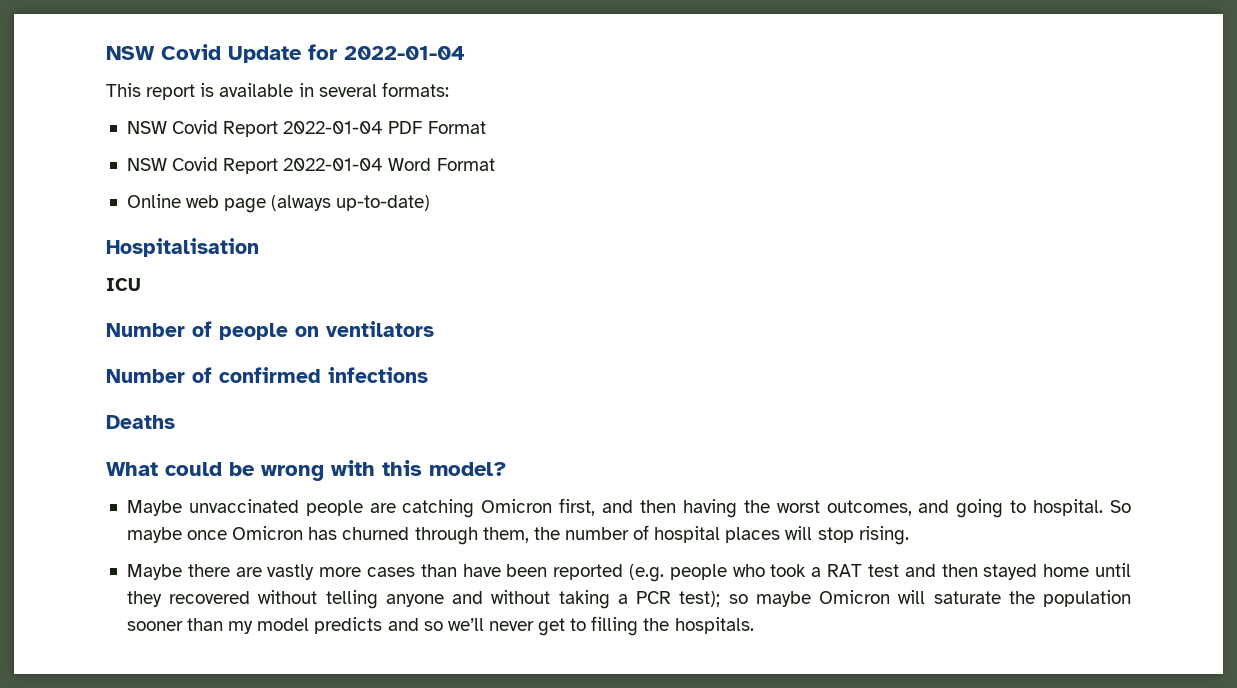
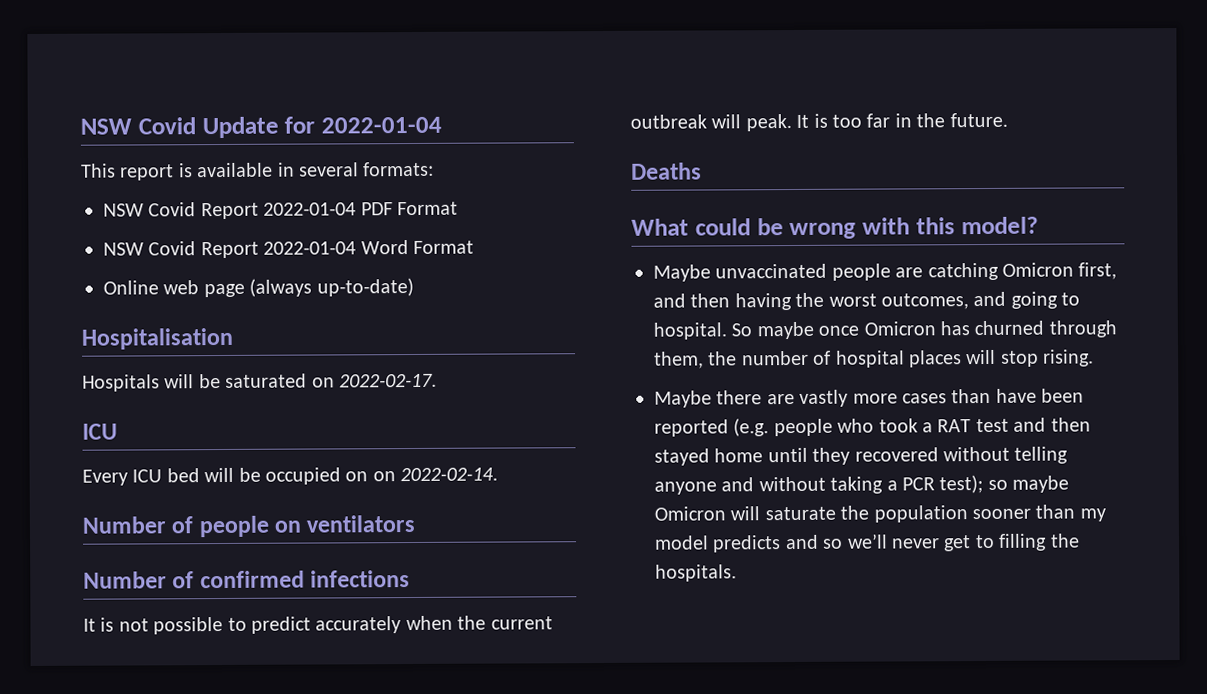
[106,278,141,291] ICU -> [82,373,437,392] [82,423,118,440] [82,467,499,486] Hospitals will be saturated on 2022-02-17. // ICU // Every ICU bed will be occupied on on 2022-02-14.
(428, 375) none -> [83,615,553,635] [630,112,1008,132] // It is not possible to predict accurately when the current outbreak will peak. It is too far in the future.

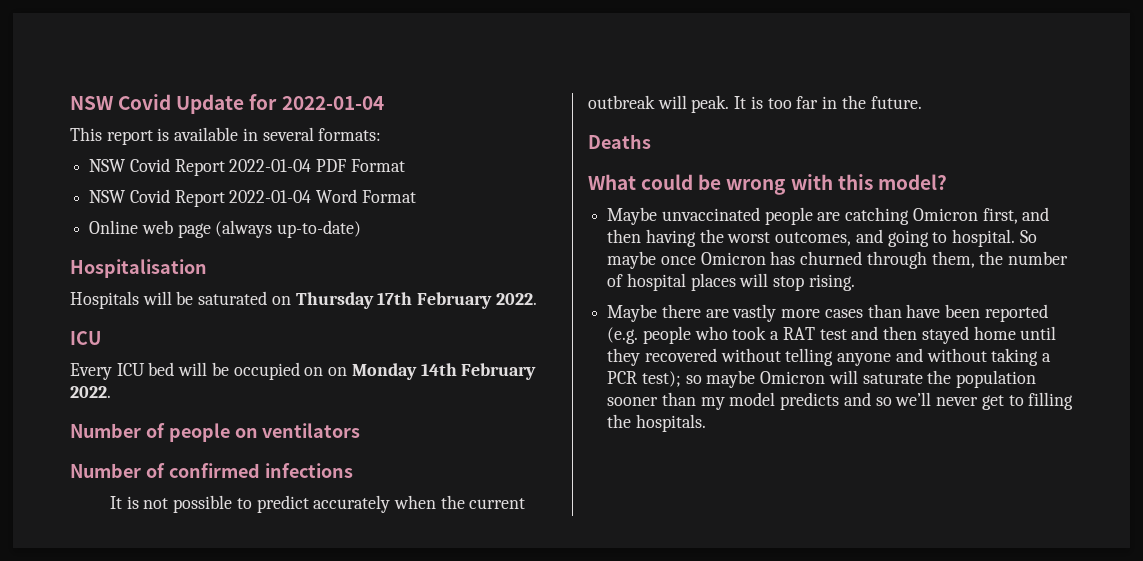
[339,373,437,388] 2022-02-17. -> [295,292,537,309] Thursday 17th February 2022.
[400,467,499,482] 2022-02-14. -> [351,363,537,380] [70,386,111,398] Monday 14th February 2022.

